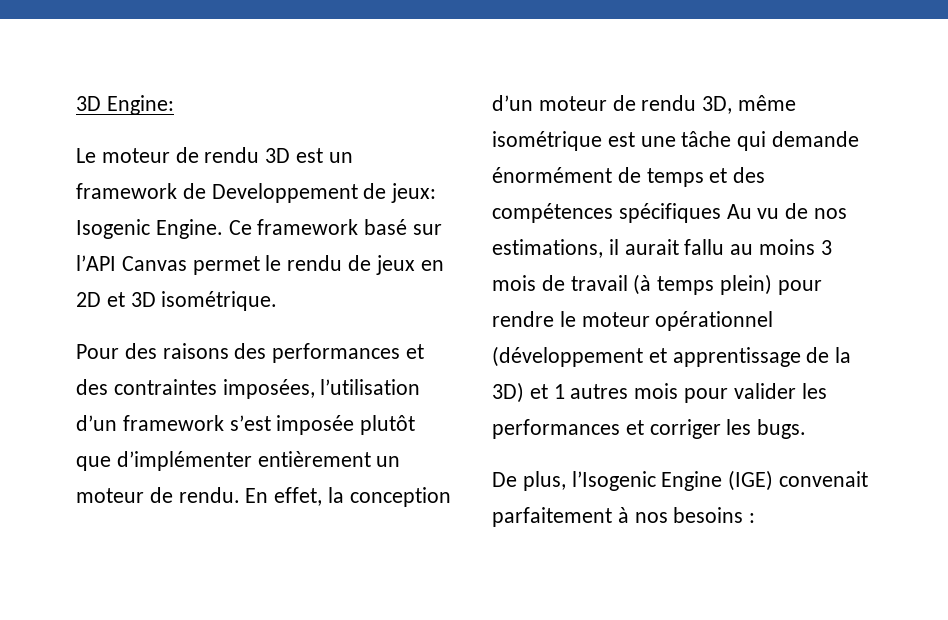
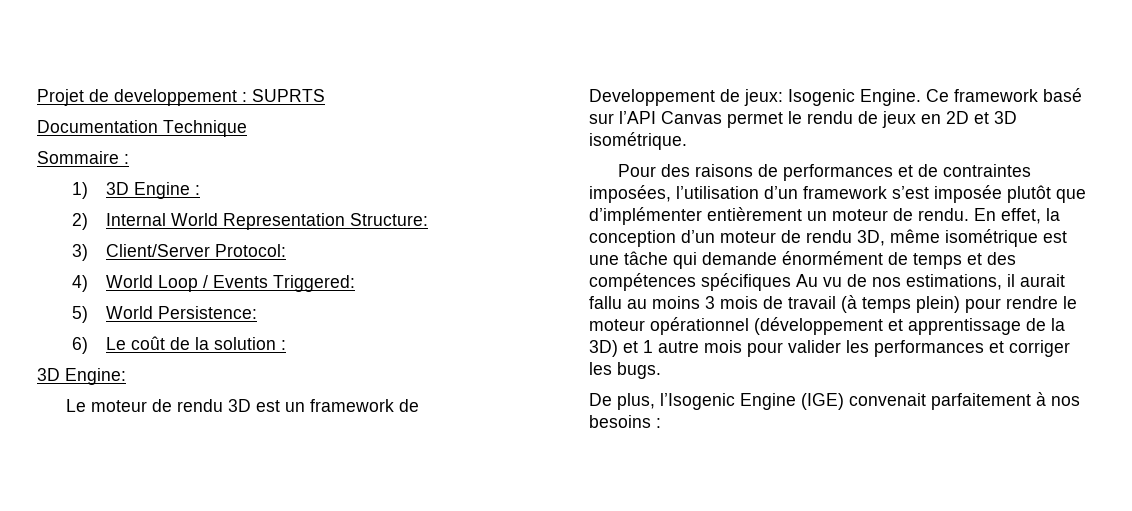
(76, 103) none -> [37,89,325,106] [37,120,247,137] [37,151,129,164] [71,182,201,199] [71,213,429,230] [71,244,287,261] [71,275,356,292] [71,306,258,323] [71,336,287,354] Projet de developpement : SUPRTS // Documentation Technique // Sommaire : // 1) 3D Engine : // 2) Internal World Representation Structure: // 3) Client/Server Protocol: // 4) World Loop / Events Triggered: // 5) World Persistence: // 6) Le coût de la solution : //
[234,343,425,363] [76,379,108,395] des performances et des -> [758,164,939,181] de performances et de
[570,384,629,399] autres -> [658,341,699,353] autre

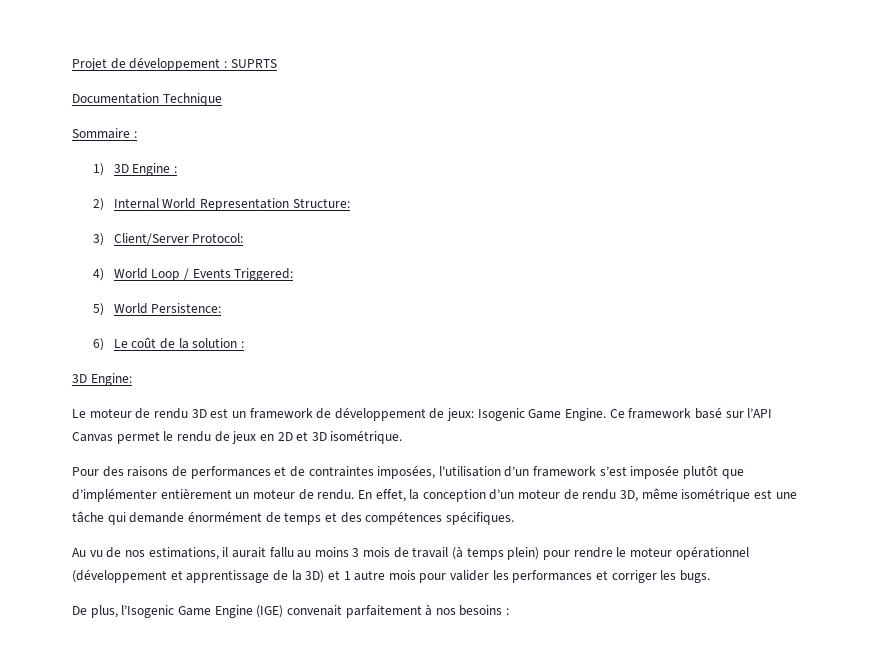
[114,89,237,106] developpement -> [129,57,221,71] développement
[589,89,715,106] Developpement -> [334,407,426,421] développement
(855, 97) none -> [528,409,562,419] Game
[701,273,791,291] spécifiques -> [445,511,514,525] spécifiques. //
(735, 401) none -> [177,606,211,616] Game

